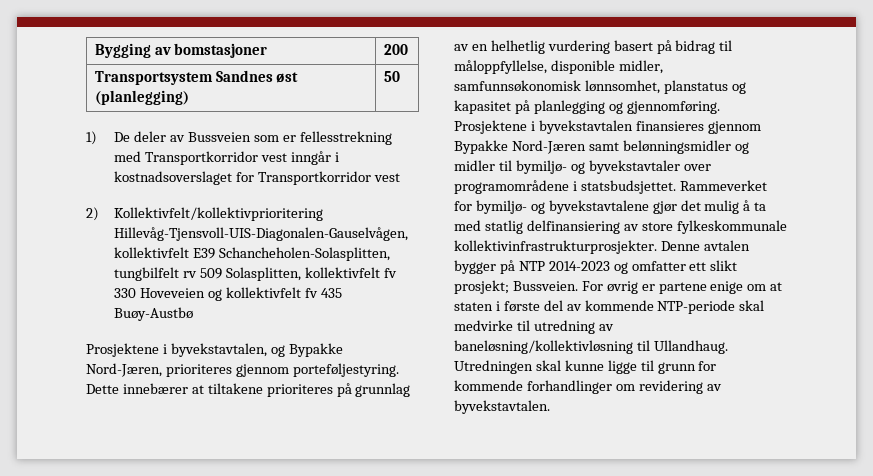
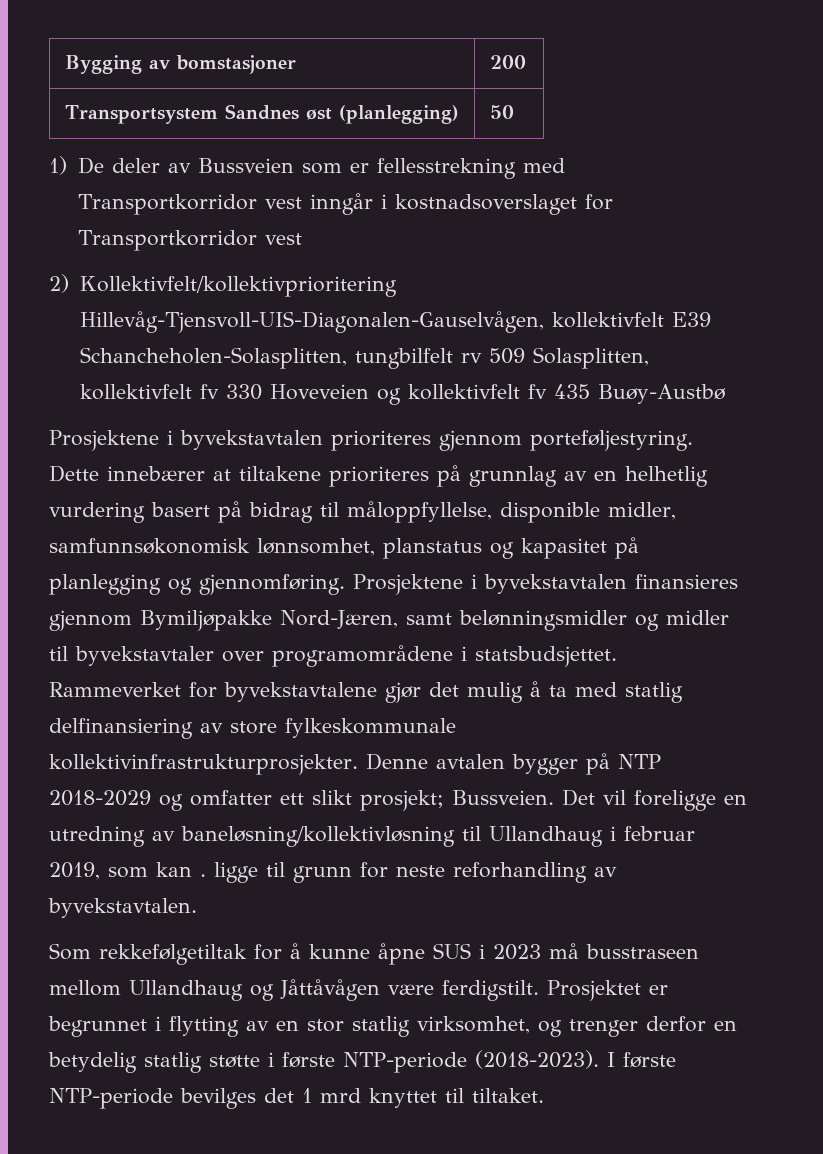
[170,343,343,357] [86,363,162,377] byvekstavtalen, og Bypakke Nord-Jæren, -> [180,430,323,450] byvekstavtalen
[454,140,586,154] Bypakke Nord-Jæren -> [140,610,398,631] Bymiljøpakke Nord-Jæren,
[515,160,585,174] bymiljø- og -> (68, 653) none
[475,200,545,214] bymiljø- og -> (217, 690) none
[548,261,610,271] 2014-2023 -> [49,790,151,806] 2018-2029
[581,281,783,294] [454,300,765,314] [454,320,614,334] [454,340,728,354] [454,360,717,374] [454,380,722,394] [454,400,550,414] For øvrig er partene enige om at staten i første del av kommende NTP-periode skal medvirke til utredning av baneløsning/kollektivløsning til Ullandhaug. Utredningen skal kunne ligge til grunn for kommende forhandlinger om revidering av byvekstavtalen. -> [562,789,747,811] [49,826,695,847] [49,862,617,883] [48,898,197,918] [49,943,699,965] [49,979,668,1001] [48,1016,737,1037] [48,1050,676,1073] [49,1088,544,1109] Det vil foreligge en utredning av baneløsning/kollektivløsning til Ullandhaug i februar 2019, som kan . ligge til grunn for neste reforhandling av byvekstavtalen. // Som rekkefølgetiltak for å kunne åpne SUS i 2023 må busstraseen mellom Ullandhaug og Jåttåvågen være ferdigstilt. Prosjektet er begrunnet i flytting av en stor statlig virksomhet, og trenger derfor en betydelig statlig støtte i første NTP-periode (2018-2023). I første NTP-periode bevilges det 1 mrd knyttet til tiltaket.

